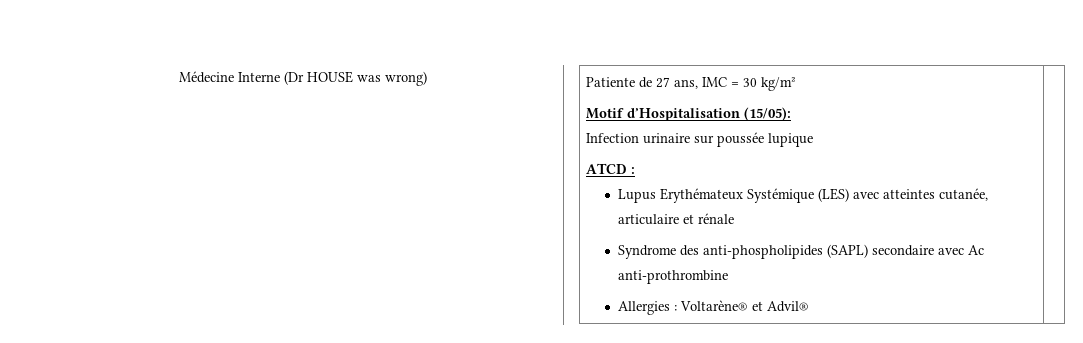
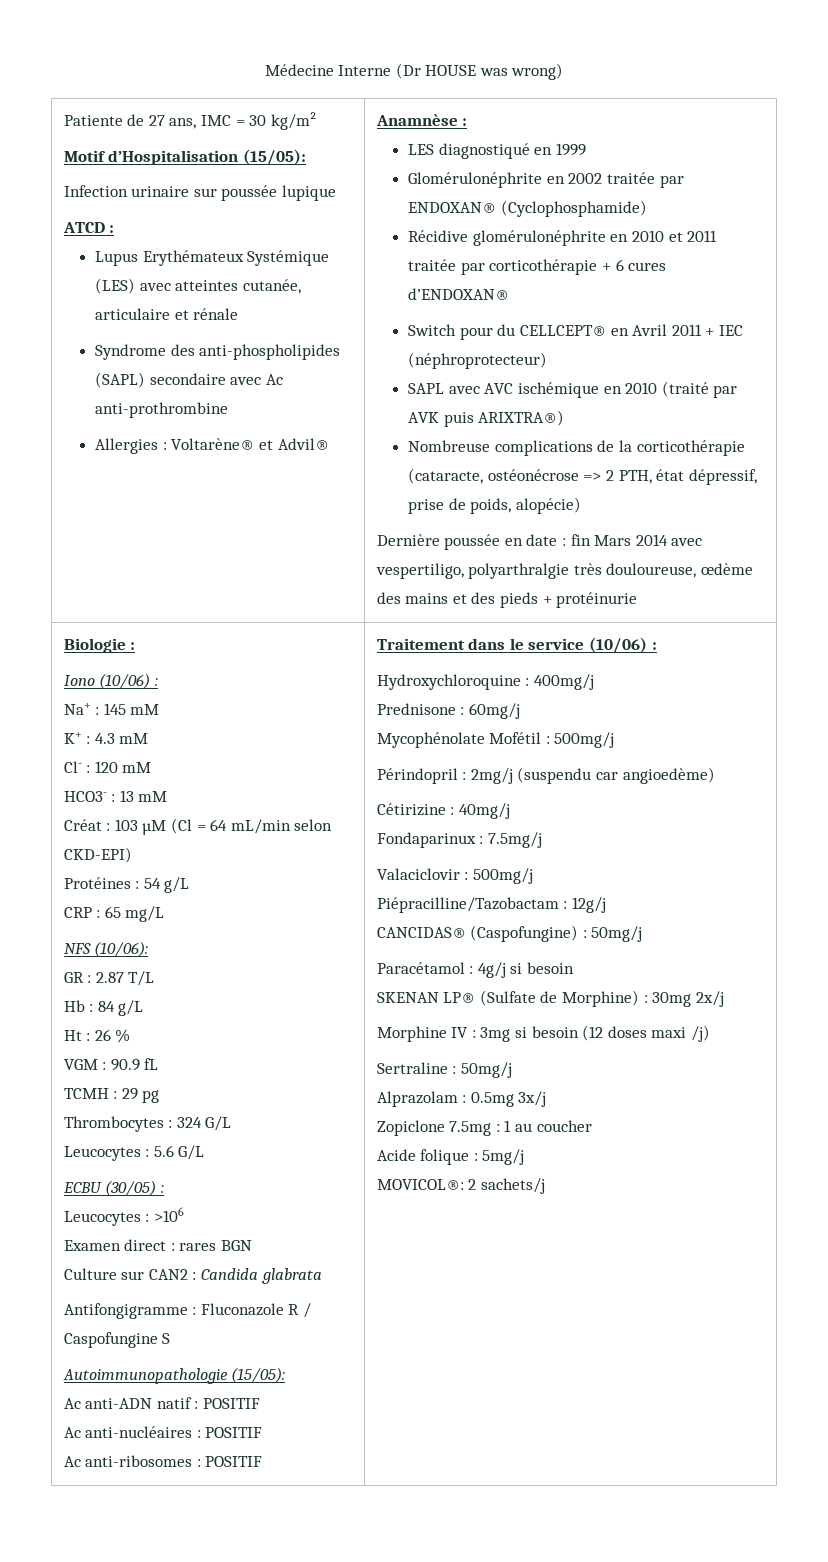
(809, 306) none -> [375,114,468,126] [408,143,587,159] [408,172,684,188] [408,200,647,217] [408,230,718,246] [408,259,667,275] [408,288,510,300] [408,324,743,340] [408,352,548,369] [408,381,738,398] [408,410,565,427] [408,440,745,456] [408,468,757,485] [408,497,582,514] [376,534,703,550] [375,563,754,579] [376,592,638,608] [63,638,136,653] [63,673,158,689] [63,703,160,715] [63,732,149,744] [63,761,152,773] [63,790,168,802] [63,818,333,835] [63,847,132,863] [63,877,190,893] [63,906,165,922] [63,941,149,957] [63,971,155,986] [63,1000,144,1016] [63,1029,131,1043] [63,1058,159,1071] [63,1088,160,1103] [63,1116,232,1132] [63,1145,205,1161] [62,1180,164,1196] [63,1207,184,1226] [63,1239,253,1251] [63,1268,322,1284] [63,1303,312,1319] [63,1332,171,1348] [62,1367,286,1384] [63,1397,261,1409] [63,1426,263,1438] [63,1455,263,1467] [376,637,657,653] [376,674,594,690] [376,703,520,719] [376,732,615,748] [376,767,715,784] [376,803,510,819] [376,832,542,848] [376,868,533,884] [376,897,606,913] [376,925,643,942] [376,962,575,978] [376,990,724,1007] [376,1025,710,1042] [376,1062,512,1078] [376,1091,547,1107] [376,1120,592,1136] [376,1149,525,1165] [376,1178,545,1194] Anamnèse : // LES diagnostiqué en 1999 // Glomérulonéphrite en 2002 traitée par ENDOXAN® (Cyclophosphamide) // Récidive glomérulonéphrite en 2010 et 2011 traitée par corticothérapie + 6 cures d’ENDOXAN® // Switch pour du CELLCEPT® en Avril 2011 + IEC (néphroprotecteur) // SAPL avec AVC ischémique en 2010 (traité par AVK puis ARIXTRA®) // Nombreuse complications de la corticothérapie (cataracte, ostéonécrose => 2 PTH, état dépressif, prise de poids, alopécie) // Dernière poussée en date : fin Mars 2014 avec vespertiligo, polyarthralgie très douloureuse, œdème des mains et des pieds + protéinurie // Biologie : // Iono (10/06) : // Na+ : 145 mM // K+ : 4.3 mM // Cl- : 120 mM // HCO3- : 13 mM // Créat : 103 µM (Cl = 64 mL/min selon CKD-EPI) // Protéines : 54 g/L // CRP : 65 mg/L // NFS (10/06): // GR : 2.87 T/L // Hb : 84 g/L // Ht : 26 % // VGM : 90.9 fL // TCMH : 29 pg // Thrombocytes : 324 G/L // Leucocytes : 5.6 G/L // ECBU (30/05) : // Leucocytes : >106 // Examen direct : rares BGN // Culture sur CAN2 : Candida glabrata // Antifongigramme : Fluconazole R / Caspofungine S // Autoimmunopathologie (15/05): // Ac anti-ADN natif : POSITIF // Ac anti-nucléaires : POSITIF // Ac anti-ribosomes : POSITIF | Traitement dans le service (10/06) : // Hydroxychloroquine : 400mg/j // Prednisone : 60mg/j // Mycophénolate Mofétil : 500mg/j // Périndopril : 2mg/j (suspendu car angioedème) // Cétirizine : 40mg/j // Fondaparinux : 7.5mg/j // Valaciclovir : 500mg/j // Piépracilline/Tazobactam : 12g/j // CANCIDAS® (Caspofungine) : 50mg/j // Paracétamol : 4g/j si besoin // SKENAN LP® (Sulfate de Morphine) : 30mg 2x/j // Morphine IV : 3mg si besoin (12 doses maxi /j) // Sertraline : 50mg/j // Alprazolam : 0.5mg 3x/j // Zopiclone 7.5mg : 1 au coucher // Acide folique : 5mg/j // MOVICOL®: 2 sachets/j

